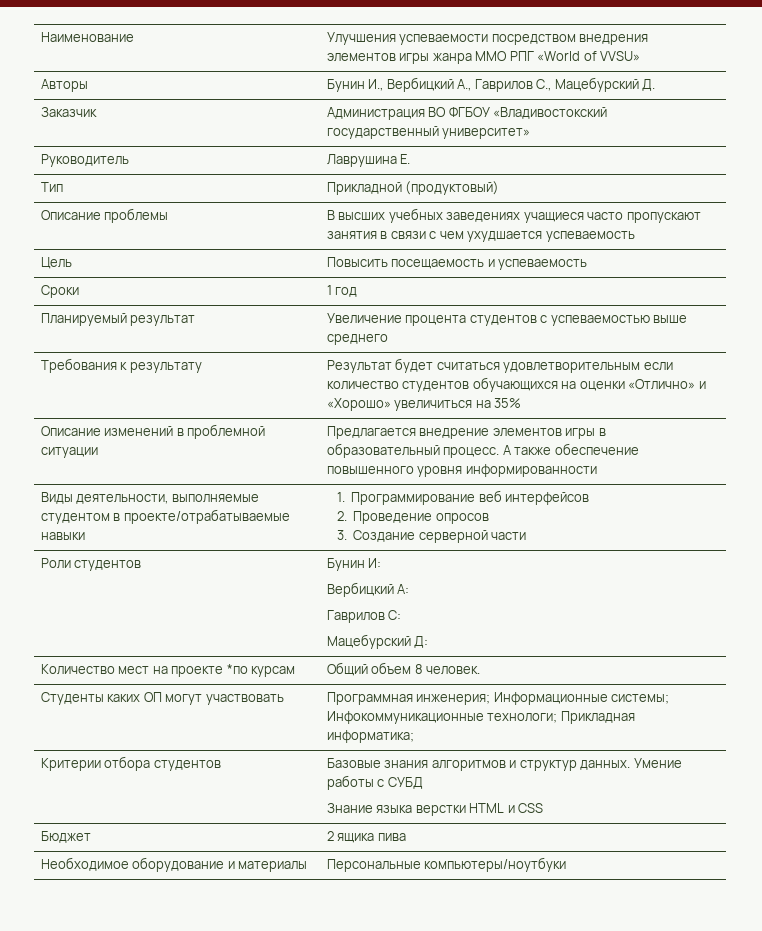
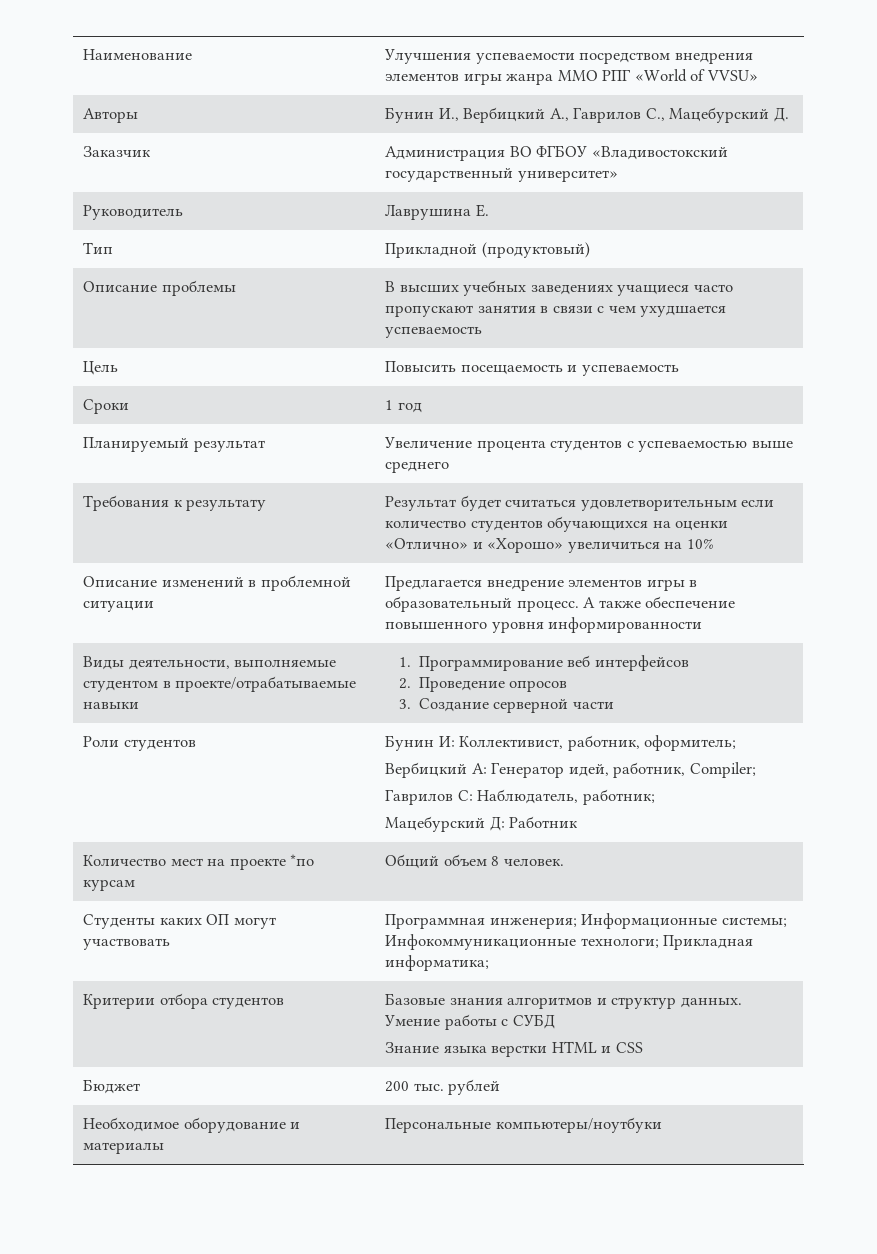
[494,398,522,408] 35% -> [686,538,714,549] 10%
(382, 563) none -> [459,735,737,751] Коллективист, работник, оформитель;
(410, 589) none -> [491,762,756,778] Генератор идей, работник, Compiler;
(402, 615) none -> [477,789,655,805] Наблюдатель, работник;
(429, 642) none -> [509,816,579,828] Работник
[326,831,406,843] 2 ящика пива -> [385,1079,501,1095] 200 тыс. рублей

